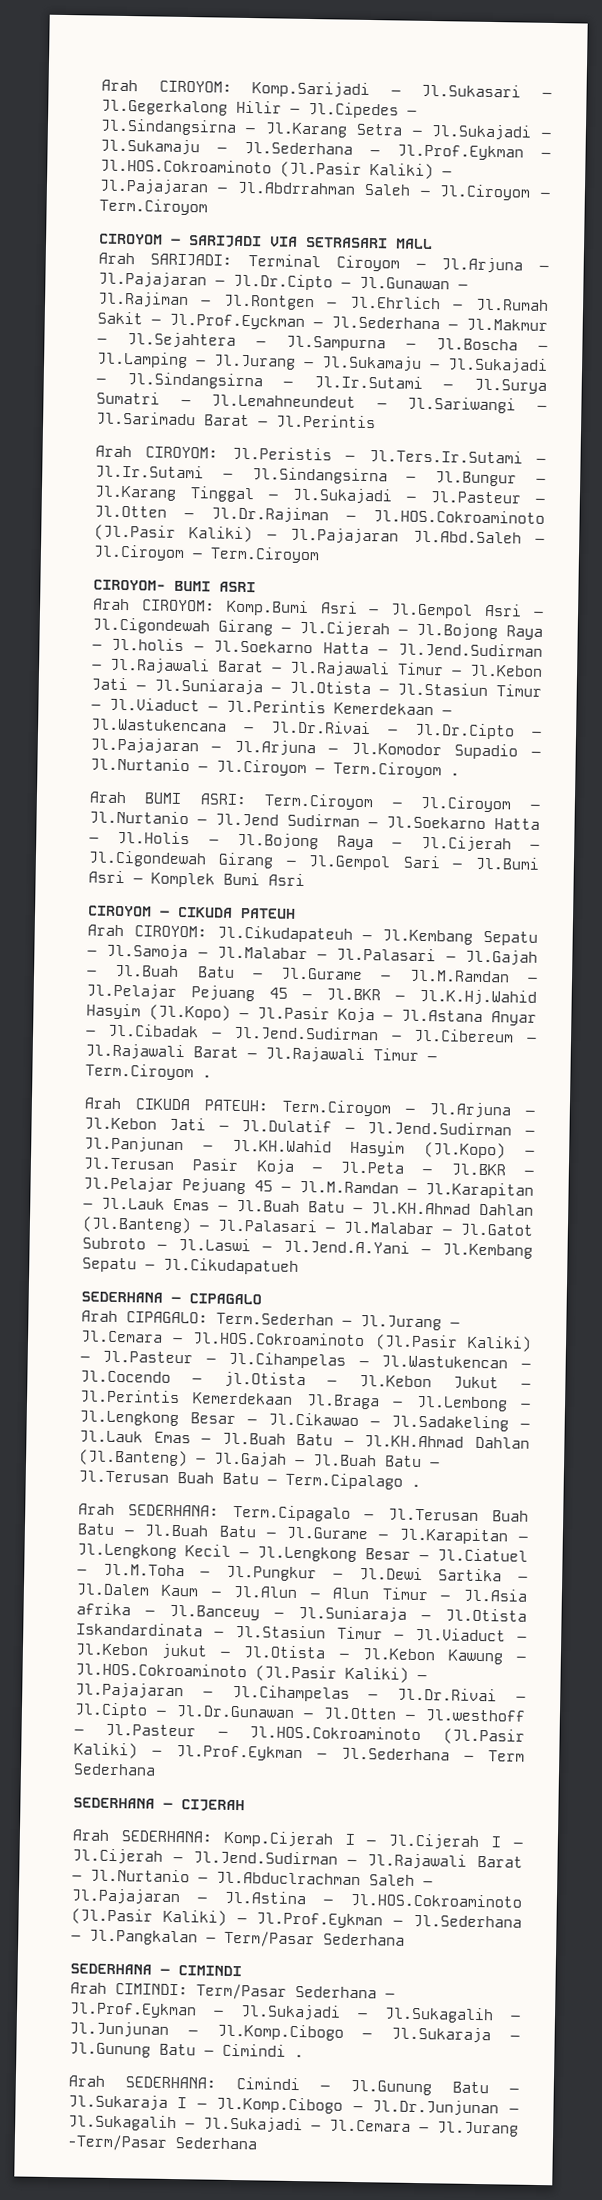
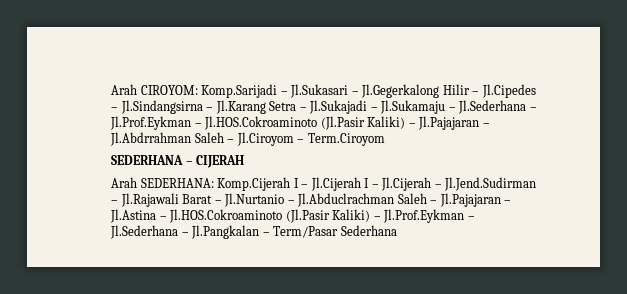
[98,233,433,250] [97,252,549,274] [97,271,468,291] [96,291,549,312] [96,311,548,332] [96,332,548,352] [96,351,548,374] [95,372,547,394] [95,391,547,414] [95,411,376,430] [94,445,546,465] [94,464,546,487] [93,485,545,505] [93,505,545,525] [93,524,545,545] [92,544,320,564] [92,579,256,593] [92,598,544,619] [91,617,543,640] [91,637,543,658] [91,657,543,678] [90,677,542,698] [90,697,452,716] [90,718,542,740] [89,737,541,760] [89,757,460,779] [88,791,540,813] [88,810,540,830] [88,830,540,853] [87,850,540,871] [87,870,305,888] [86,905,296,919] [86,924,538,946] [86,943,538,966] [86,964,538,984] [85,983,537,1006] [85,1003,537,1026] [85,1023,537,1044] [84,1043,437,1064] [84,1063,212,1081] [83,1097,535,1119] [83,1117,535,1137] [83,1136,535,1159] [82,1157,534,1177] [82,1176,534,1199] [82,1197,534,1216] [81,1216,533,1237] [81,1237,533,1259] [81,1257,299,1275] [80,1291,262,1305] [80,1310,460,1331] [79,1330,532,1352] [79,1350,531,1370] [79,1370,531,1390] [79,1389,531,1412] [78,1410,530,1432] [78,1430,530,1449] [77,1449,440,1468] [77,1470,421,1490] [77,1503,529,1522] [76,1523,528,1545] [76,1543,528,1563] [76,1563,528,1582] [75,1583,527,1603] [75,1602,527,1623] [75,1622,527,1643] [74,1643,526,1665] [74,1662,427,1683] [74,1682,526,1703] [73,1702,526,1723] [73,1723,525,1745] [73,1742,525,1762] [72,1763,156,1776] // CIROYOM – SARIJADI VIA SETRASARI MALL // Arah SARIJADI: Terminal Ciroyom – Jl.Arjuna – Jl.Pajajaran – Jl.Dr.Cipto – Jl.Gunawan – Jl.Rajiman – Jl.Rontgen – Jl.Ehrlich – Jl.Rumah Sakit – Jl.Prof.Eyckman – Jl.Sederhana – Jl.Makmur – Jl.Sejahtera – Jl.Sampurna – Jl.Boscha – Jl.Lamping – Jl.Jurang – Jl.Sukamaju – Jl.Sukajadi – Jl.Sindangsirna – Jl.Ir.Sutami – Jl.Surya Sumatri – Jl.Lemahneundeut – Jl.Sariwangi – Jl.Sarimadu Barat – Jl.Perintis // Arah CIROYOM: Jl.Peristis – Jl.Ters.Ir.Sutami – Jl.Ir.Sutami – Jl.Sindangsirna – Jl.Bungur – Jl.Karang Tinggal – Jl.Sukajadi – Jl.Pasteur – Jl.Otten – Jl.Dr.Rajiman – Jl.HOS.Cokroaminoto (Jl.Pasir Kaliki) – Jl.Pajajaran Jl.Abd.Saleh – Jl.Ciroyom – Term.Ciroyom // CIROYOM- BUMI ASRI // Arah CIROYOM: Komp.Bumi Asri – Jl.Gempol Asri – Jl.Cigondewah Girang – Jl.Cijerah – Jl.Bojong Raya – Jl.holis – Jl.Soekarno Hatta – Jl.Jend.Sudirman – Jl.Rajawali Barat – Jl.Rajawali Timur – Jl.Kebon Jati – Jl.Suniaraja – Jl.Otista – Jl.Stasiun Timur – Jl.Viaduct – Jl.Perintis Kemerdekaan – Jl.Wastukencana – Jl.Dr.Rivai – Jl.Dr.Cipto – Jl.Pajajaran – Jl.Arjuna – Jl.Komodor Supadio – Jl.Nurtanio – Jl.Ciroyom – Term.Ciroyom . // Arah BUMI ASRI: Term.Ciroyom – Jl.Ciroyom – Jl.Nurtanio – Jl.Jend Sudirman – Jl.Soekarno Hatta – Jl.Holis – Jl.Bojong Raya – Jl.Cijerah – Jl.Cigondewah Girang – Jl.Gempol Sari – Jl.Bumi Asri – Komplek Bumi Asri // CIROYOM – CIKUDA PATEUH // Arah CIROYOM: Jl.Cikudapateuh – Jl.Kembang Sepatu – Jl.Samoja – Jl.Malabar – Jl.Palasari – Jl.Gajah – Jl.Buah Batu – Jl.Gurame – Jl.M.Ramdan – Jl.Pelajar Pejuang 45 – Jl.BKR – Jl.K.Hj.Wahid Hasyim (Jl.Kopo) – Jl.Pasir Koja – Jl.Astana Anyar – Jl.Cibadak – Jl.Jend.Sudirman – Jl.Cibereum – Jl.Rajawali Barat – Jl.Rajawali Timur – Term.Ciroyom . // Arah CIKUDA PATEUH: Term.Ciroyom – Jl.Arjuna – Jl.Kebon Jati – Jl.Dulatif – Jl.Jend.Sudirman – Jl.Panjunan – Jl.KH.Wahid Hasyim (Jl.Kopo) – Jl.Terusan Pasir Koja – Jl.Peta – Jl.BKR – Jl.Pelajar Pejuang 45 – Jl.M.Ramdan – Jl.Karapitan – Jl.Lauk Emas – Jl.Buah Batu – Jl.KH.Ahmad Dahlan (Jl.Banteng) – Jl.Palasari – Jl.Malabar – Jl.Gatot Subroto – Jl.Laswi – Jl.Jend.A.Yani – Jl.Kembang Sepatu – Jl.Cikudapatueh // SEDERHANA – CIPAGALO // Arah CIPAGALO: Term.Sederhan – Jl.Jurang – Jl.Cemara – Jl.HOS.Cokroaminoto (Jl.Pasir Kaliki) – Jl.Pasteur – Jl.Cihampelas – Jl.Wastukencan – Jl.Cocendo – jl.Otista – Jl.Kebon Jukut – Jl.Perintis Kemerdekaan Jl.Braga – Jl.Lembong – Jl.Lengkong Besar – Jl.Cikawao – Jl.Sadakeling – Jl.Lauk Emas – Jl.Buah Batu – Jl.KH.Ahmad Dahlan (Jl.Banteng) – Jl.Gajah – Jl.Buah Batu – Jl.Terusan Buah Batu – Term.Cipalago . // Arah SEDERHANA: Term.Cipagalo – Jl.Terusan Buah Batu – Jl.Buah Batu – Jl.Gurame – Jl.Karapitan – Jl.Lengkong Kecil – Jl.Lengkong Besar – Jl.Ciatuel – Jl.M.Toha – Jl.Pungkur – Jl.Dewi Sartika – Jl.Dalem Kaum – Jl.Alun – Alun Timur – Jl.Asia afrika – Jl.Banceuy – Jl.Suniaraja – Jl.Otista Iskandardinata – Jl.Stasiun Timur – Jl.Viaduct – Jl.Kebon jukut – Jl.Otista – Jl.Kebon Kawung – Jl.HOS.Cokroaminoto (Jl.Pasir Kaliki) – Jl.Pajajaran – Jl.Cihampelas – Jl.Dr.Rivai – Jl.Cipto – Jl.Dr.Gunawan – Jl.Otten – Jl.westhoff – Jl.Pasteur – Jl.HOS.Cokroaminoto (Jl.Pasir Kaliki) – Jl.Prof.Eykman – Jl.Sederhana – Term Sederhana -> (385, 139) none
[69,1963,242,1977] [69,1982,395,2000] [68,2002,521,2024] [68,2021,520,2044] [68,2042,304,2058] [67,2075,519,2096] [67,2094,519,2117] [67,2114,519,2137] [66,2134,257,2151] // SEDERHANA – CIMINDI // Arah CIMINDI: Term/Pasar Sederhana – Jl.Prof.Eykman – Jl.Sukajadi – Jl.Sukagalih – Jl.Junjunan – Jl.Komp.Cibogo – Jl.Sukaraja – Jl.Gunung Batu – Cimindi . // Arah SEDERHANA: Cimindi – Jl.Gunung Batu – Jl.Sukaraja I – Jl.Komp.Cibogo – Jl.Dr.Junjunan – Jl.Sukagalih – Jl.Sukajadi – Jl.Cemara – Jl.Jurang -Term/Pasar Sederhana -> (397, 230) none

